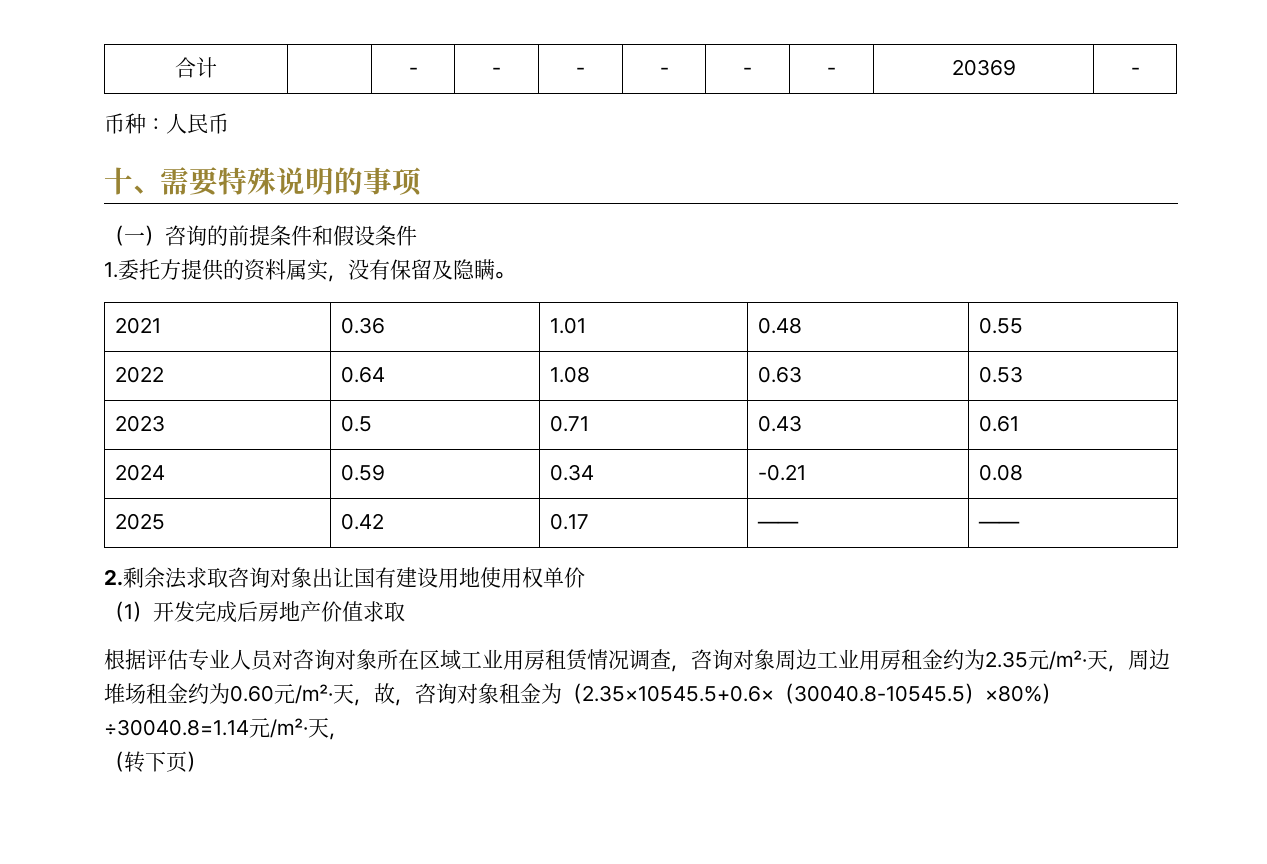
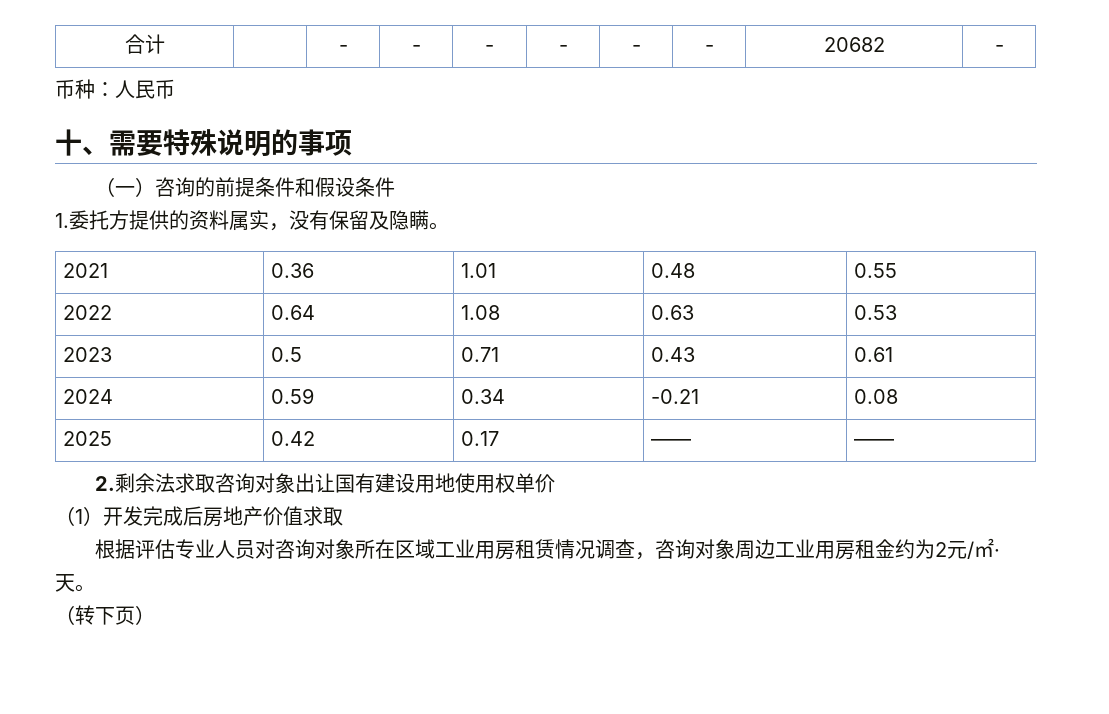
[951,59,1016,76] 20369 -> [823,37,885,52] 20682
[985,649,1170,672] [104,683,1062,706] [104,718,349,740] 2.35元/㎡·天，周边堆场租金约为0.60元/㎡·天，故，咨询对象租金为（2.35×10545.5+0.6×（30040.8-10545.5）×80%）÷30040.8=1.14元/㎡·天， -> [934,538,1000,559] [55,574,95,592] 2元/㎡·天。

